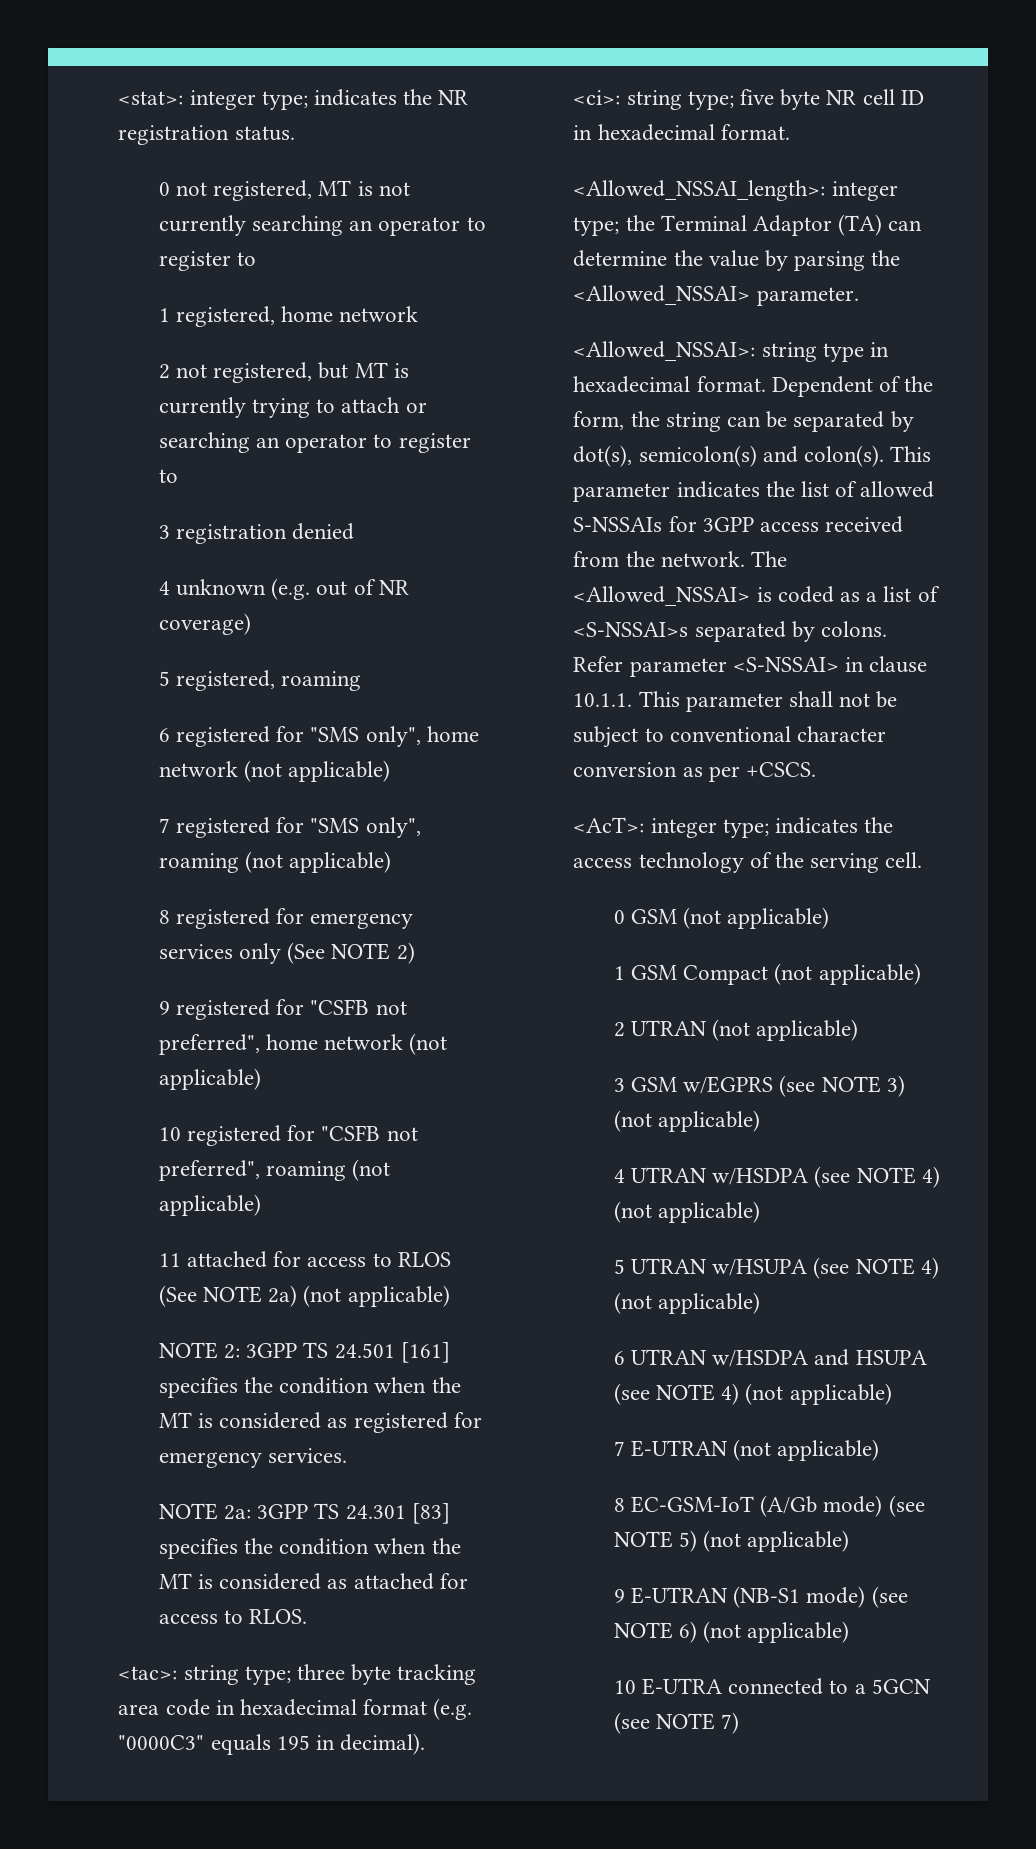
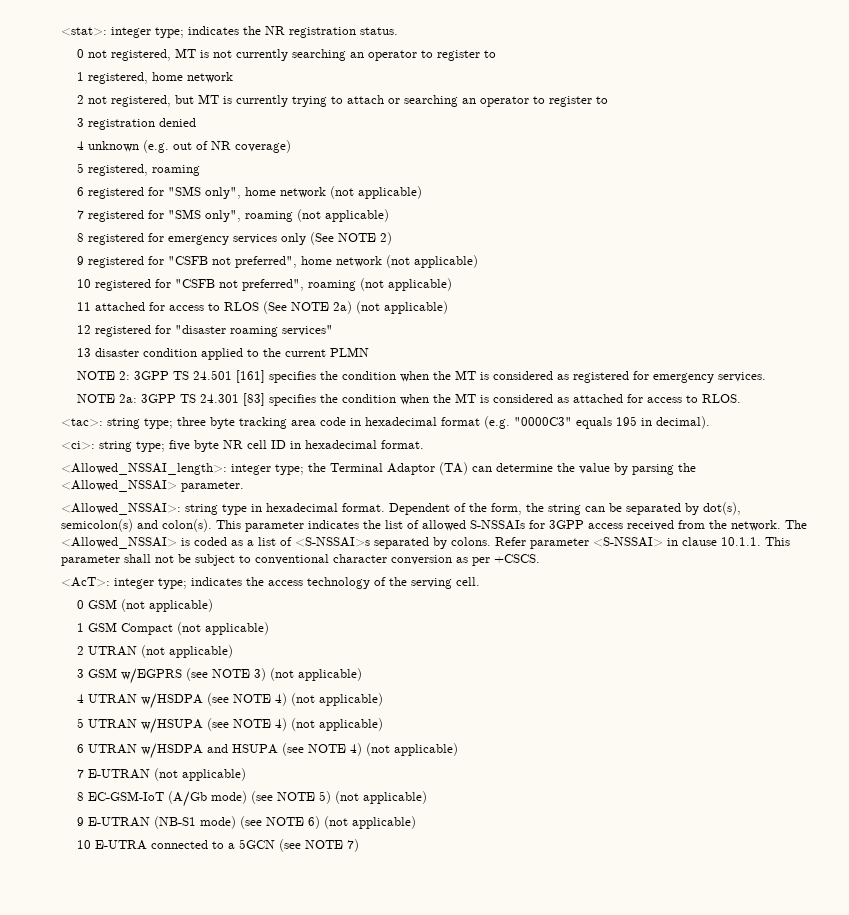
(450, 1296) none -> [76,325,333,337] [76,347,369,360] // 12 registered for "disaster roaming services" // 13 disaster condition applied to the current PLMN

